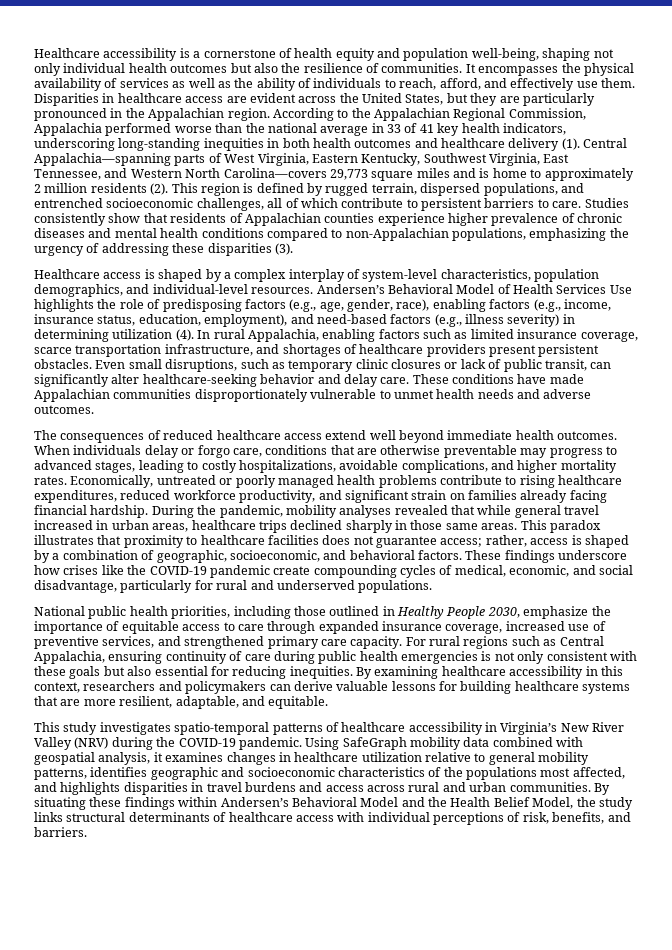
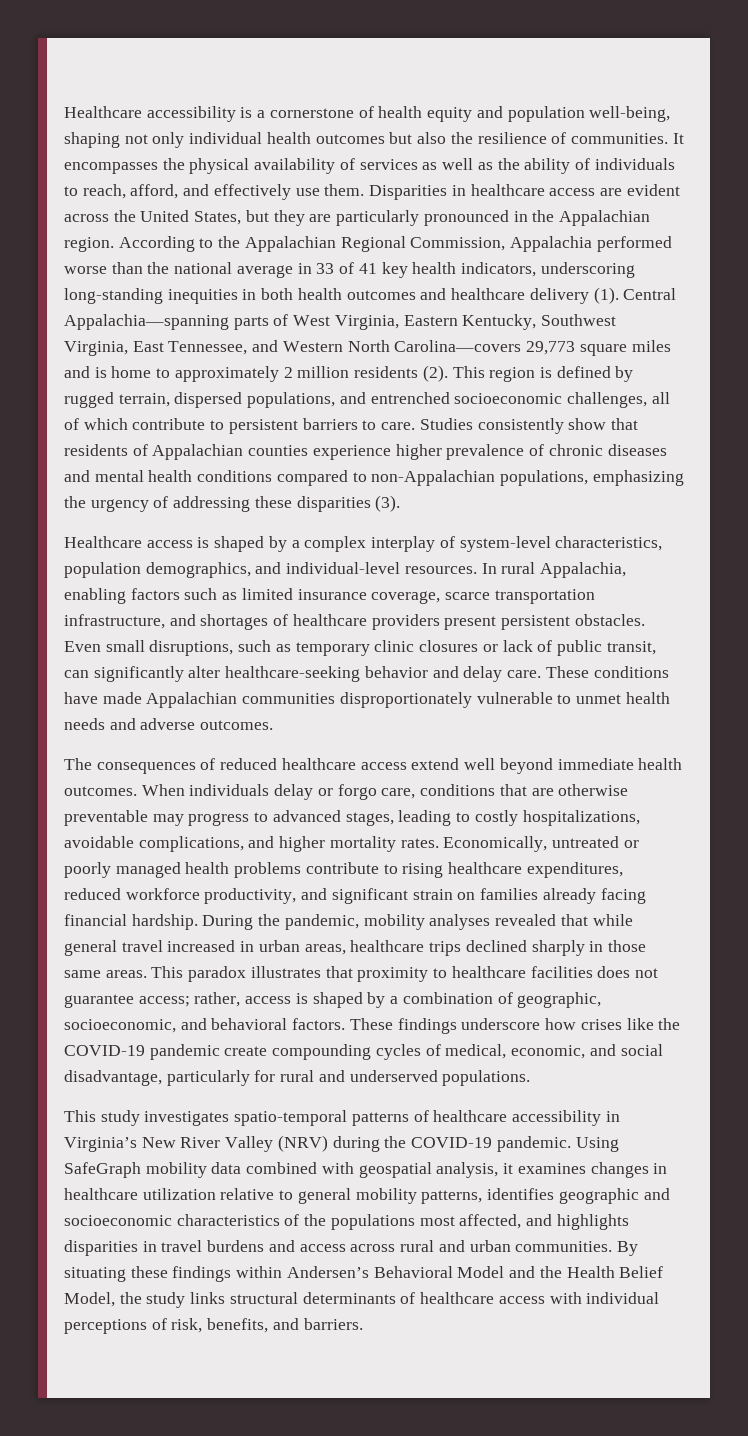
[316,284,632,294] [34,299,611,312] [34,314,575,327] [34,329,194,342] Andersen’s Behavioral Model of Health Services Use highlights the role of predisposing factors (e.g., age, gender, race), enabling factors (e.g., income, insurance status, education, employment), and need-based factors (e.g., illness severity) in determining utilization (4). -> (477, 570) none
[34,606,611,619] [34,621,606,634] [34,636,604,649] [34,651,637,664] [34,666,623,679] [34,681,631,694] [34,696,329,709] // National public health priorities, including those outlined in Healthy People 2030, emphasize the importance of equitable access to care through expanded insurance coverage, increased use of preventive services, and strengthened primary care capacity. For rural regions such as Central Appalachia, ensuring continuity of care during public health emergencies is not only consistent with these goals but also essential for reducing inequities. By examining healthcare accessibility in this context, researchers and policymakers can derive valuable lessons for building healthcare systems that are more resilient, adaptable, and equitable. -> (531, 1078) none

